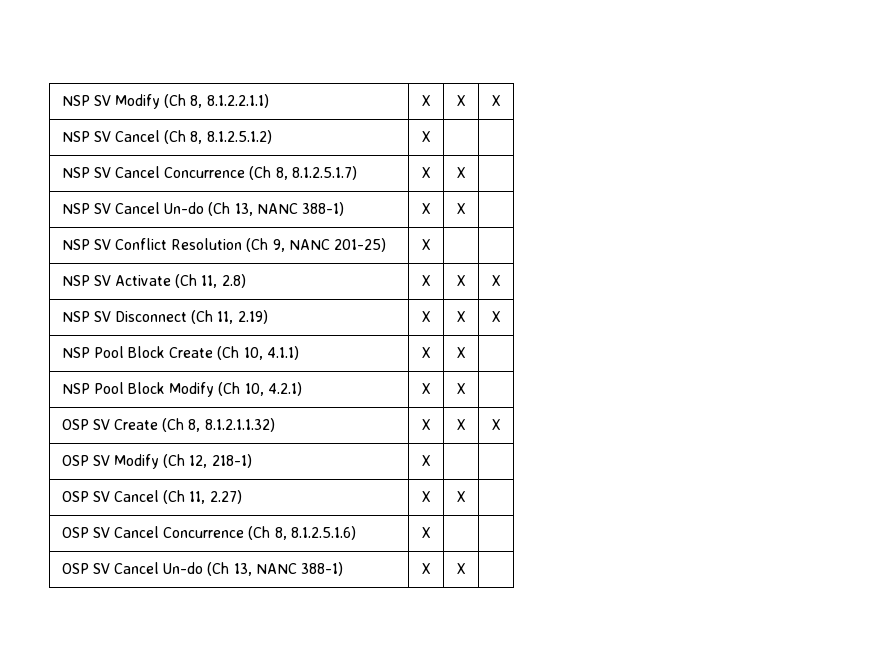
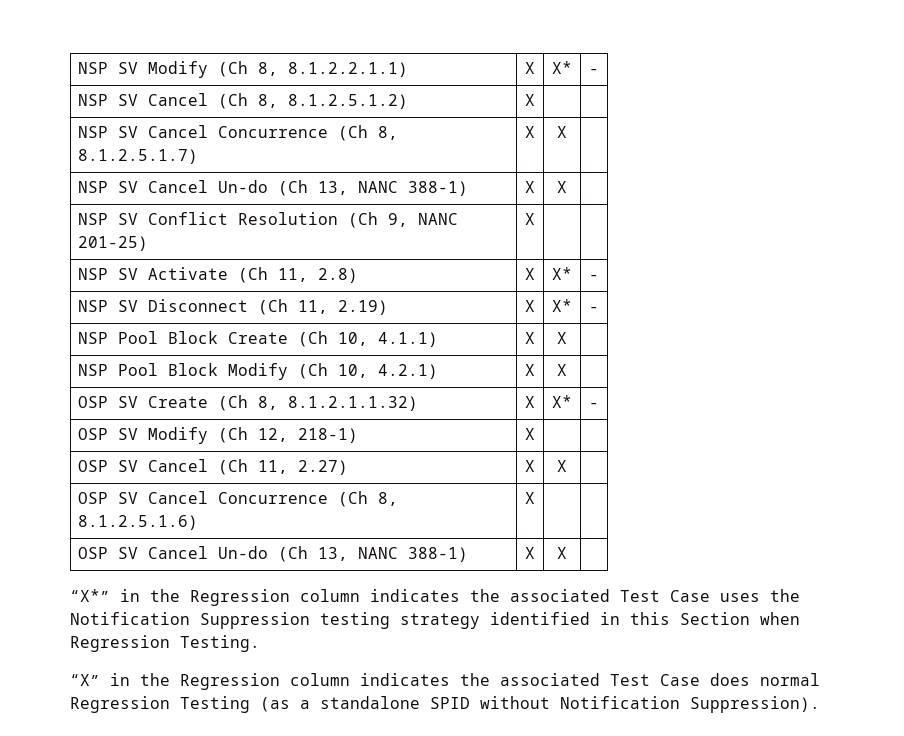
[456,95,466,106] [491,95,501,106] X | X -> [552,61,572,74] [589,68,599,74] X* | -
[456,275,466,286] [491,275,501,286] X | X -> [552,267,572,280] [589,274,599,280] X* | -
[456,311,466,322] [491,311,501,322] X | X -> [552,299,572,312] [589,306,599,312] X* | -
[456,419,466,430] [491,419,501,430] X | X -> [552,395,572,408] [589,402,599,408] X* | -
(466, 568) none -> [70,589,800,606] [70,612,800,629] [70,635,260,652] [70,673,820,690] [70,696,820,713] // “X*” in the Regression column indicates the associated Test Case uses the Notification Suppression testing strategy identified in this Section when Regression Testing. // “X” in the Regression column indicates the associated Test Case does normal Regression Testing (as a standalone SPID without Notification Suppression).

